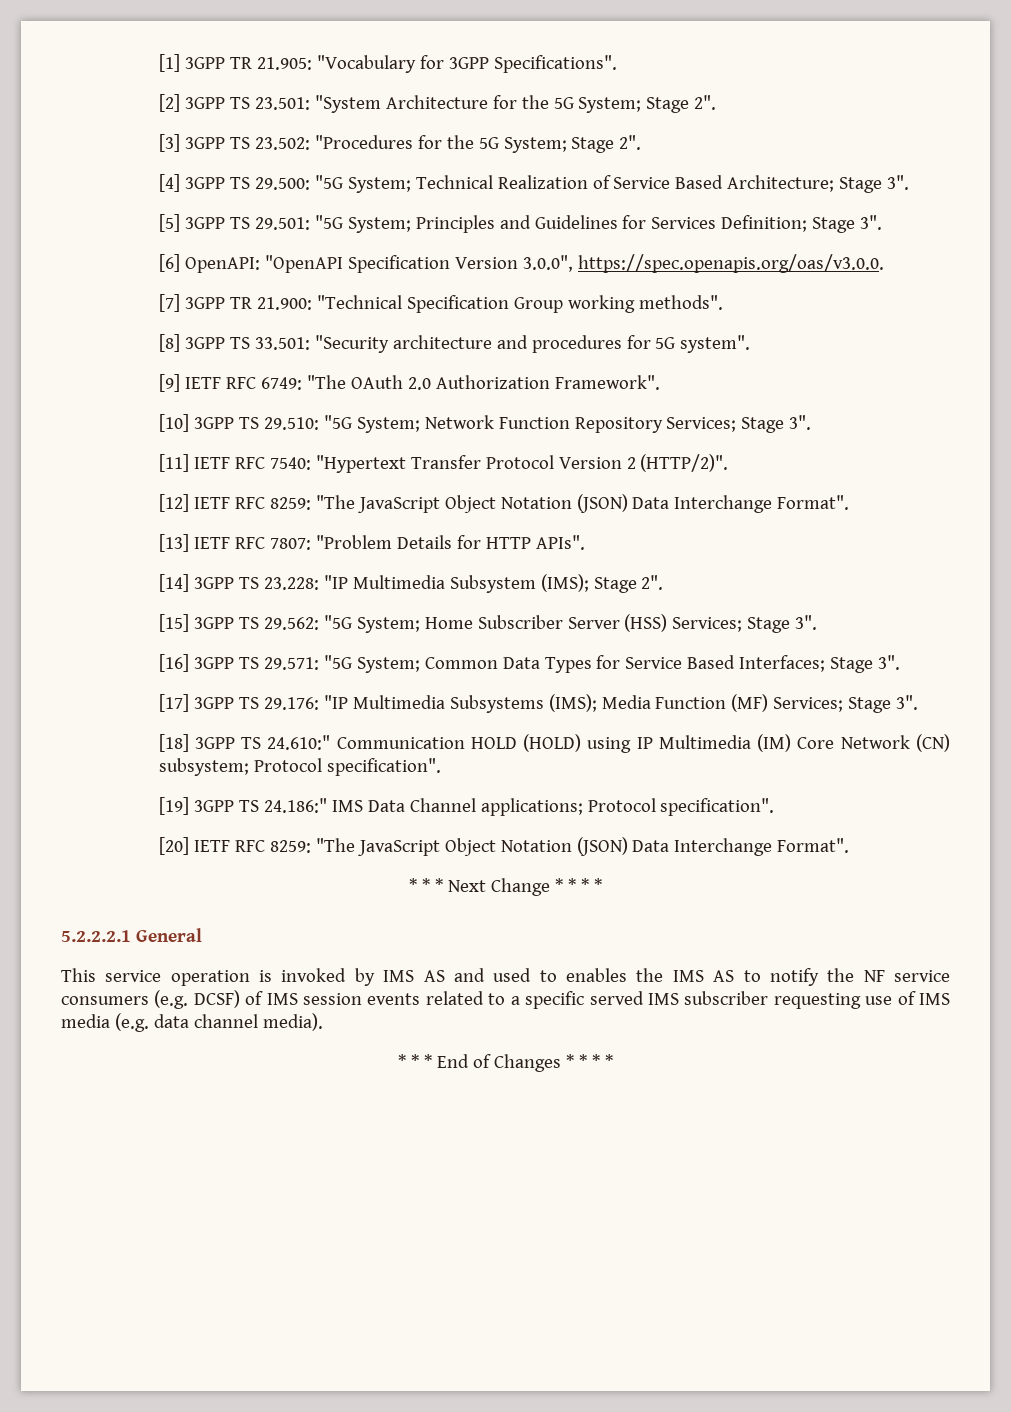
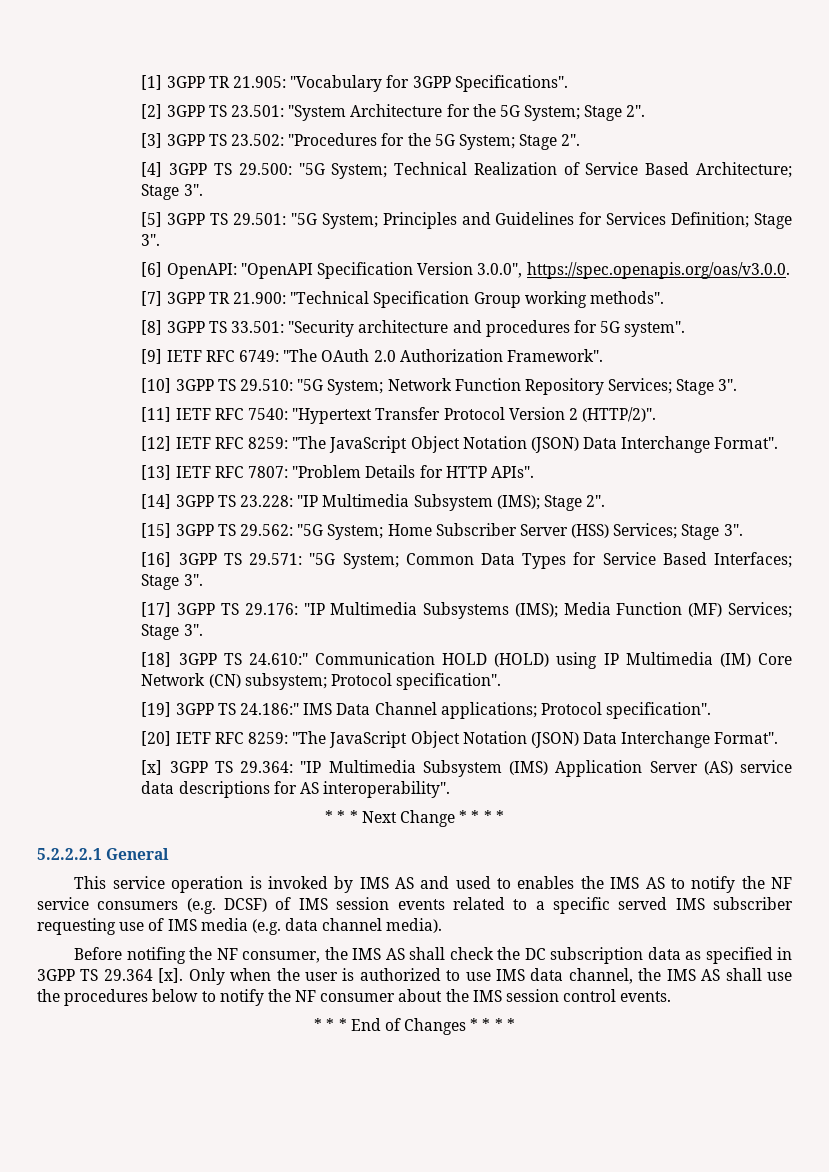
(850, 845) none -> [141,760,792,777] [141,781,451,798] // [x] 3GPP TS 29.364: "IP Multimedia Subsystem (IMS) Application Server (AS) service data descriptions for AS interoperability".
(323, 1022) none -> [74,947,793,964] [37,968,793,985] [37,989,672,1006] // Before notifing the NF consumer, the IMS AS shall check the DC subscription data as specified in 3GPP TS 29.364 [x]. Only when the user is authorized to use IMS data channel, the IMS AS shall use the procedures below to notify the NF consumer about the IMS session control events.

